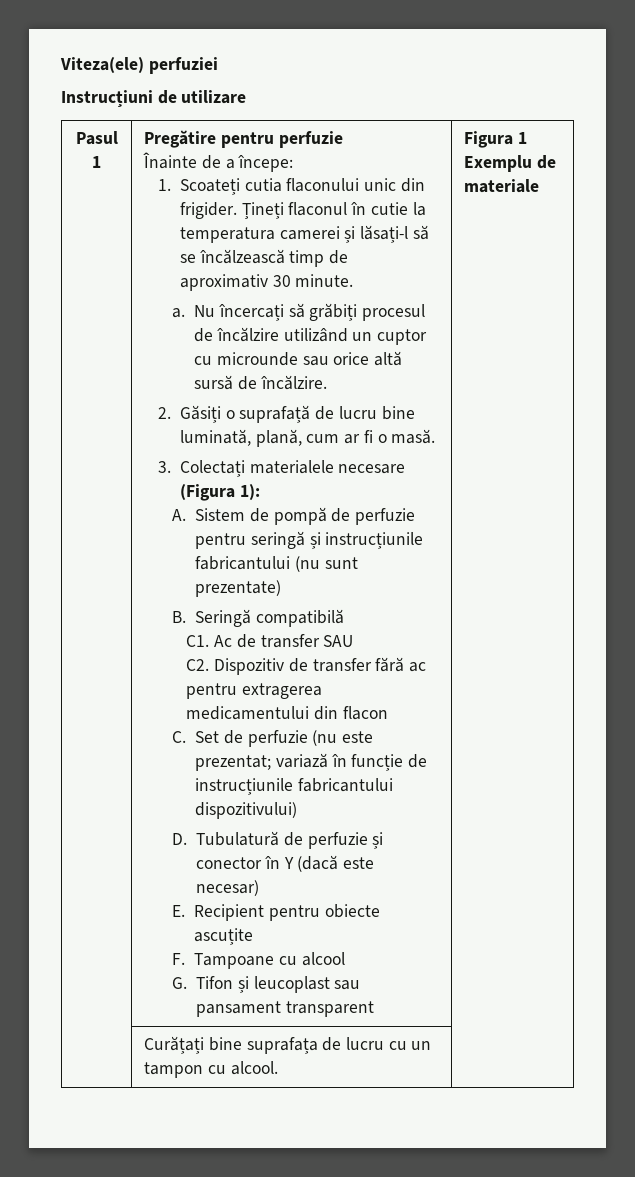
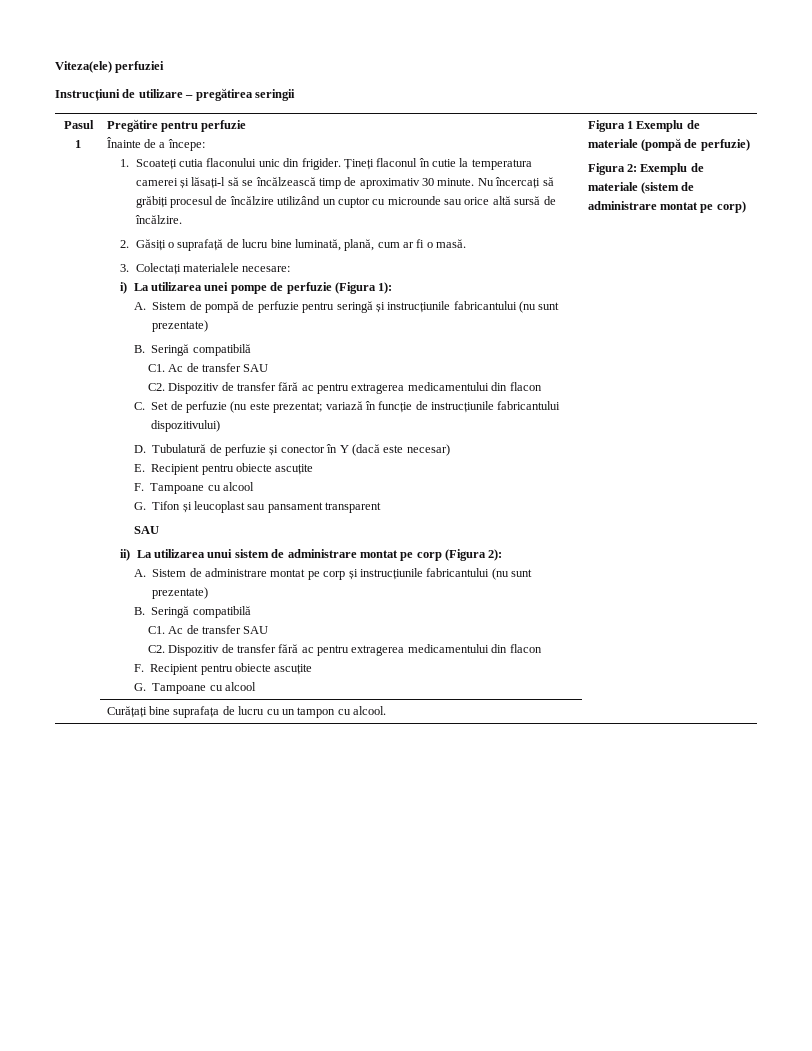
(247, 97) none -> [185,88,295,101] – pregătirea seringii
[172,308,186,318] // a. -> (475, 182) none
[338,464,406,474] necesare -> [242,266,291,272] [120,282,332,294] necesare: // i) La utilizarea unei pompe de perfuzie
(374, 1009) none -> [134,526,160,534] [120,549,503,561] [134,568,533,580] [152,587,209,599] [134,606,251,618] [147,625,269,634] [147,644,542,656] [134,663,313,675] [134,682,257,694] // SAU // ii) La utilizarea unui sistem de administrare montat pe corp (Figura 2): // A. Sistem de administrare montat pe corp și instrucțiunile fabricantului (nu sunt prezentate) // B. Seringă compatibilă // C1. Ac de transfer SAU // C2. Dispozitiv de transfer fără ac pentru extragerea medicamentului din flacon // F. Recipient pentru obiecte ascuțite // G. Tampoane cu alcool
(540, 186) none -> [641,138,750,151] [587,163,704,175] [587,182,695,194] [587,201,746,213] (pompă de perfuzie) // Figura 2: Exemplu de materiale (sistem de administrare montat pe corp)

